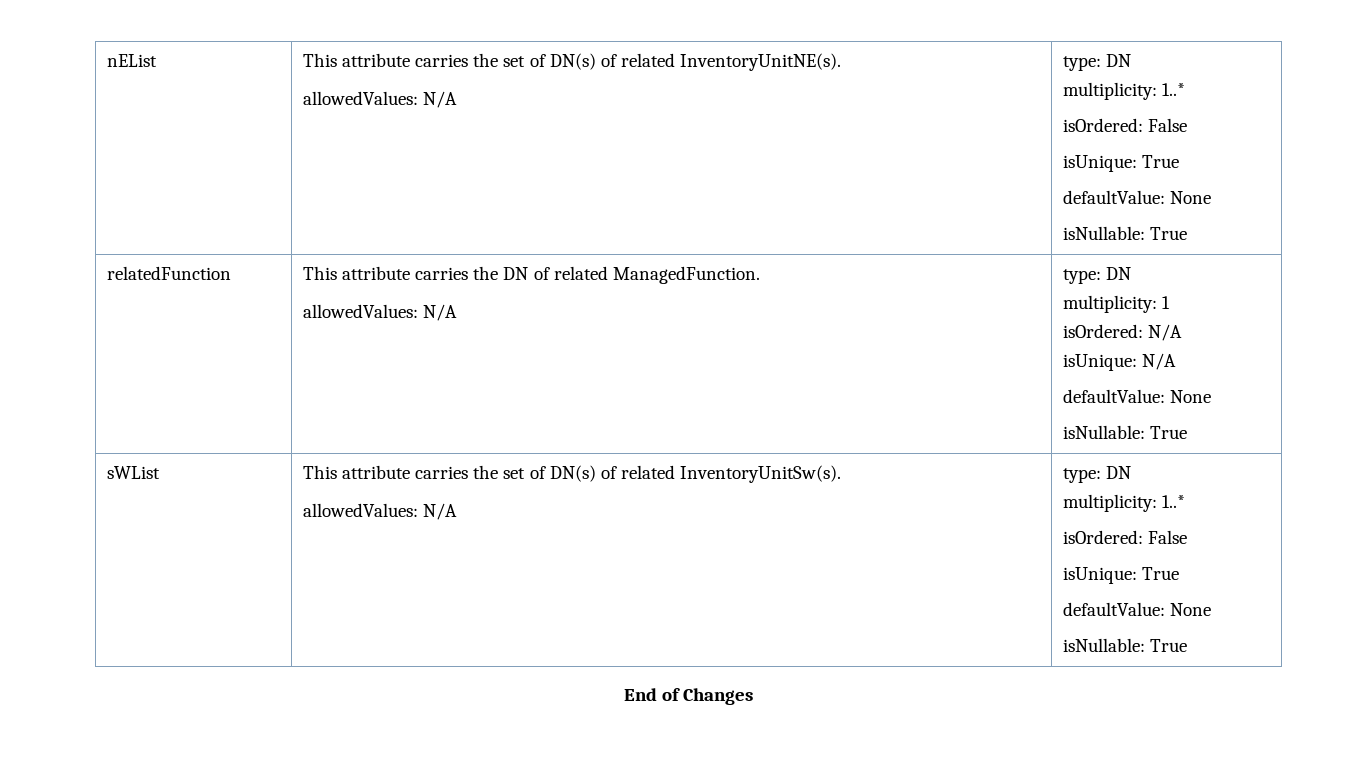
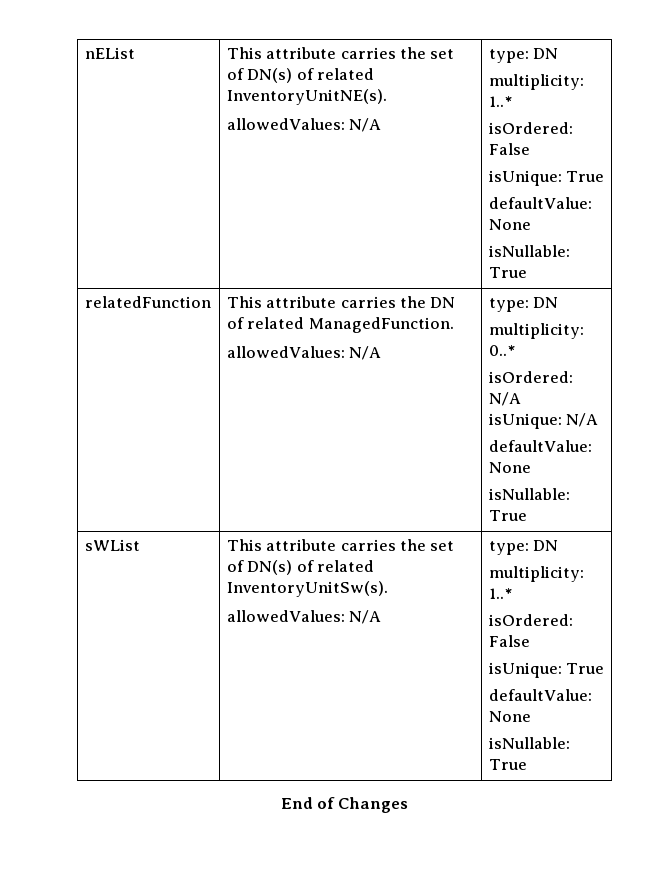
[1162,296,1171,309] 1 -> [488,345,515,356] 0..*

